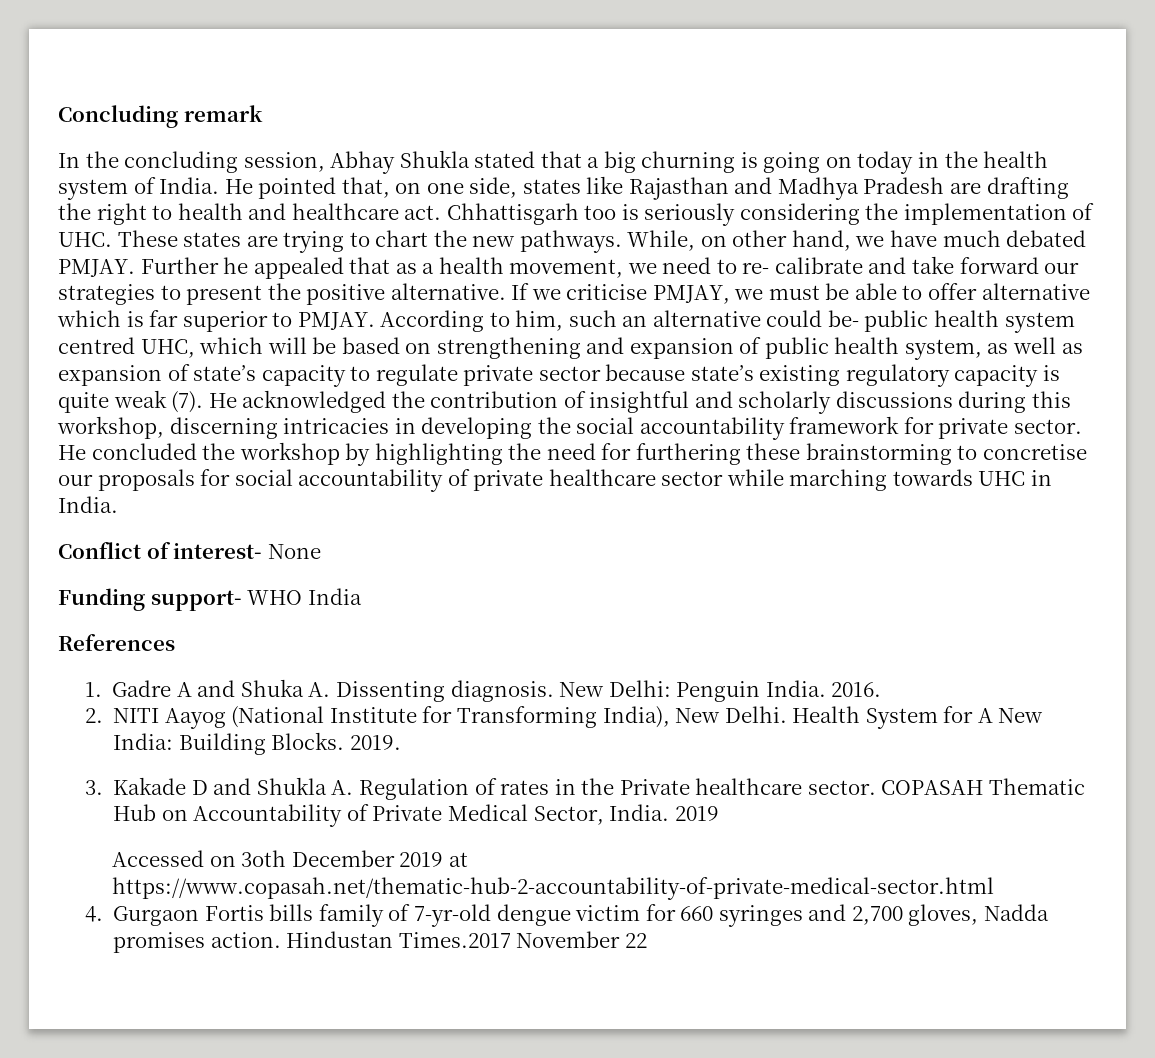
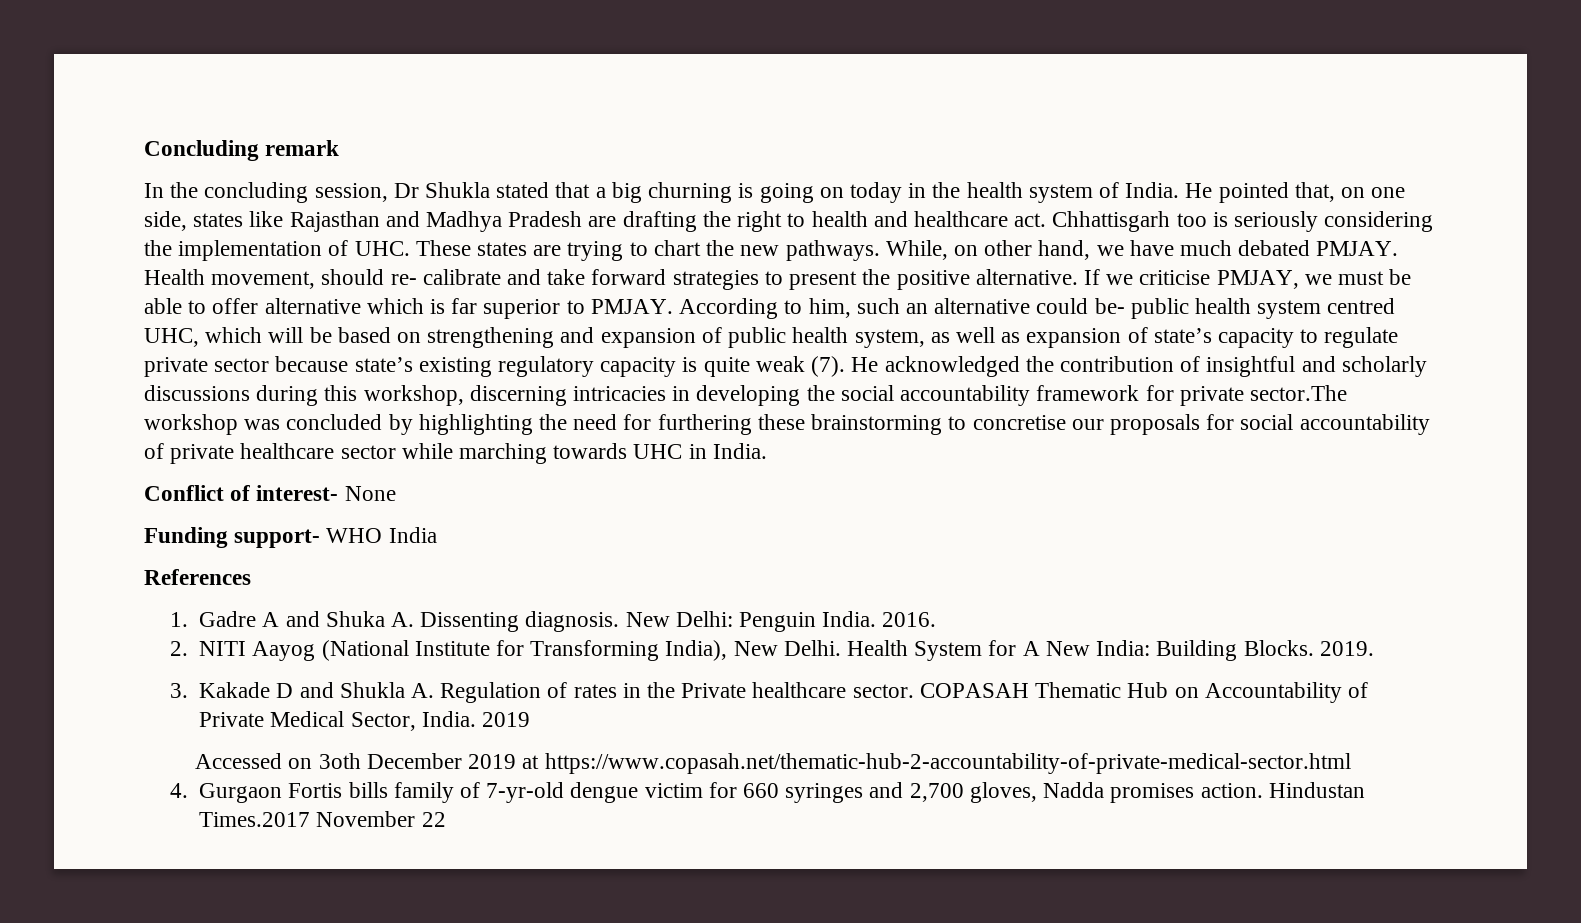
[330,151,396,174] Abhay -> [393,183,419,198] Dr
[140,257,737,279] Further he appealed that as a health movement, we need to -> [144,269,385,289] Health movement, should
[1044,262,1080,274] our -> (667, 277) none
[1013,419,1082,434] [58,442,340,465] sector. He concluded the workshop -> [1249,385,1347,401] [144,414,383,435] sector.The workshop was concluded

